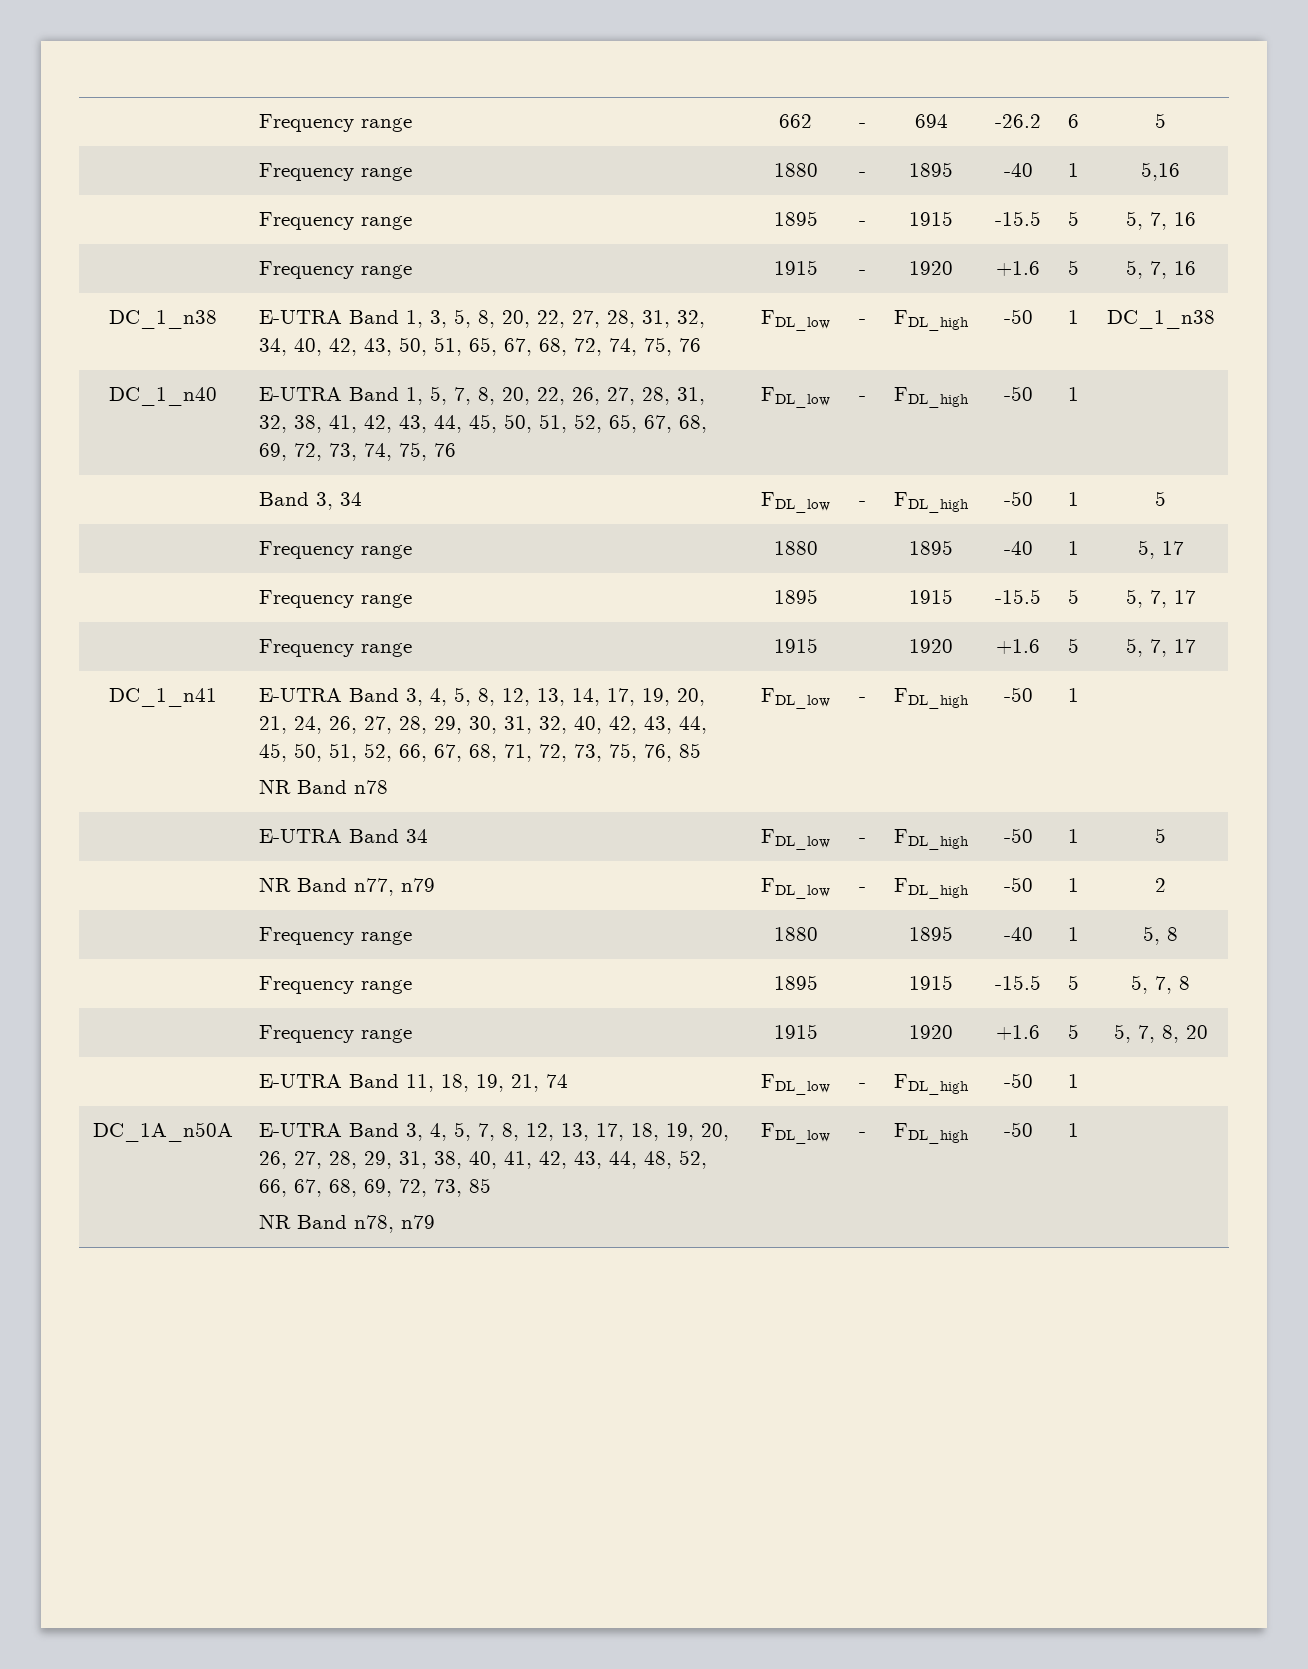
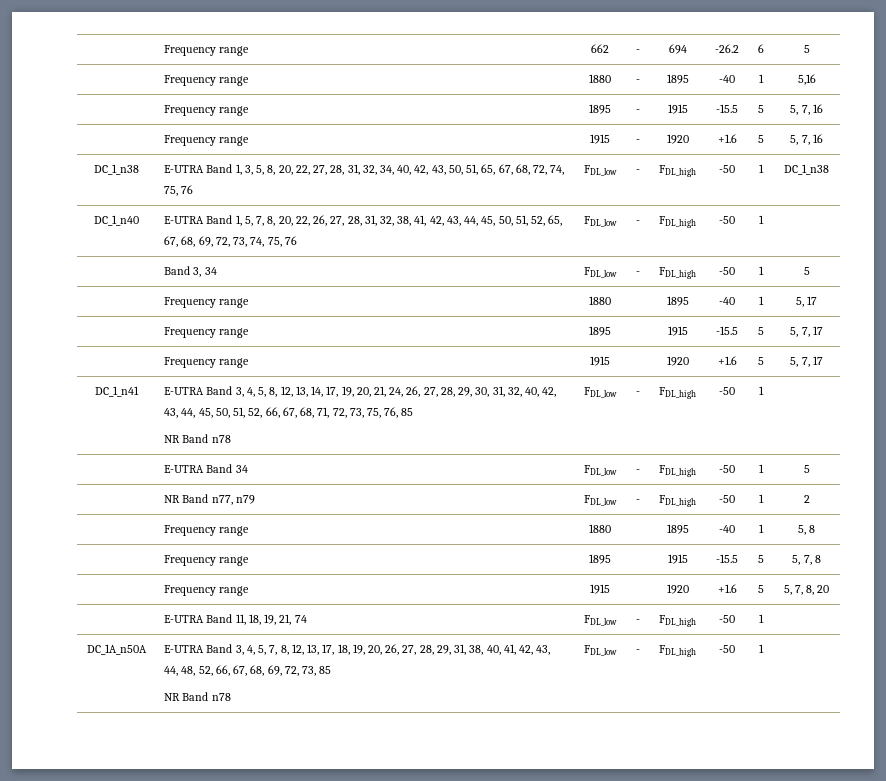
[354,1215,436,1233] n78, n79 -> [211,693,231,701] n78

